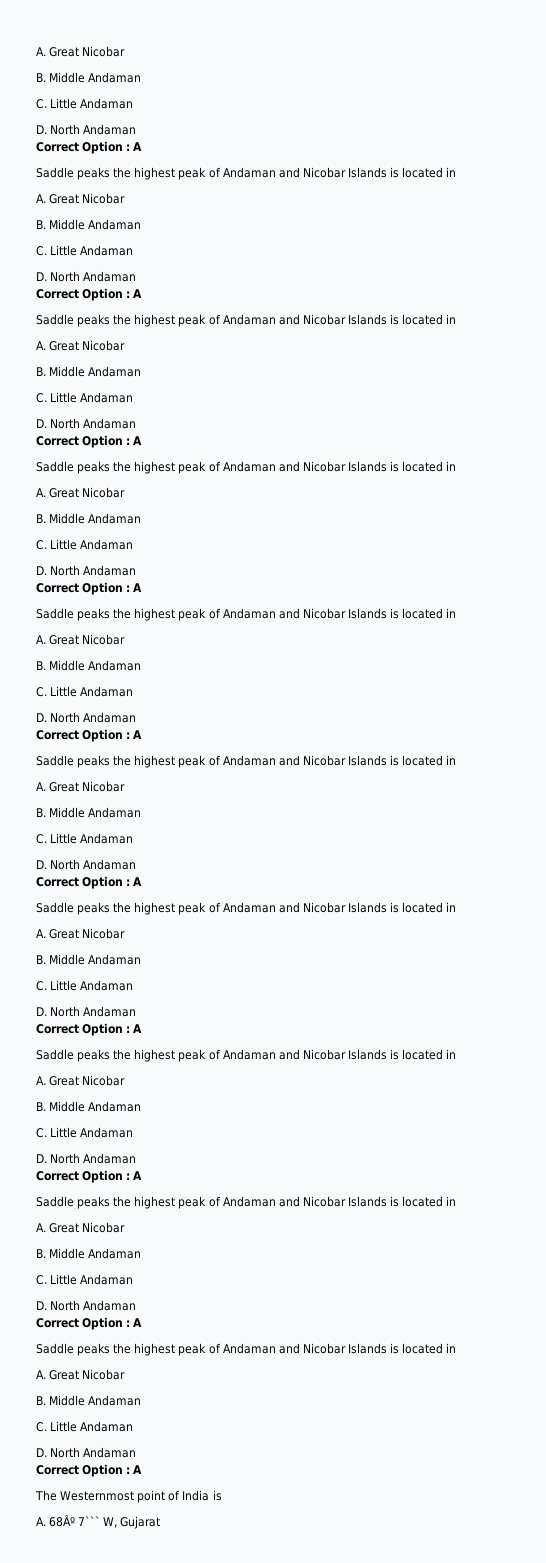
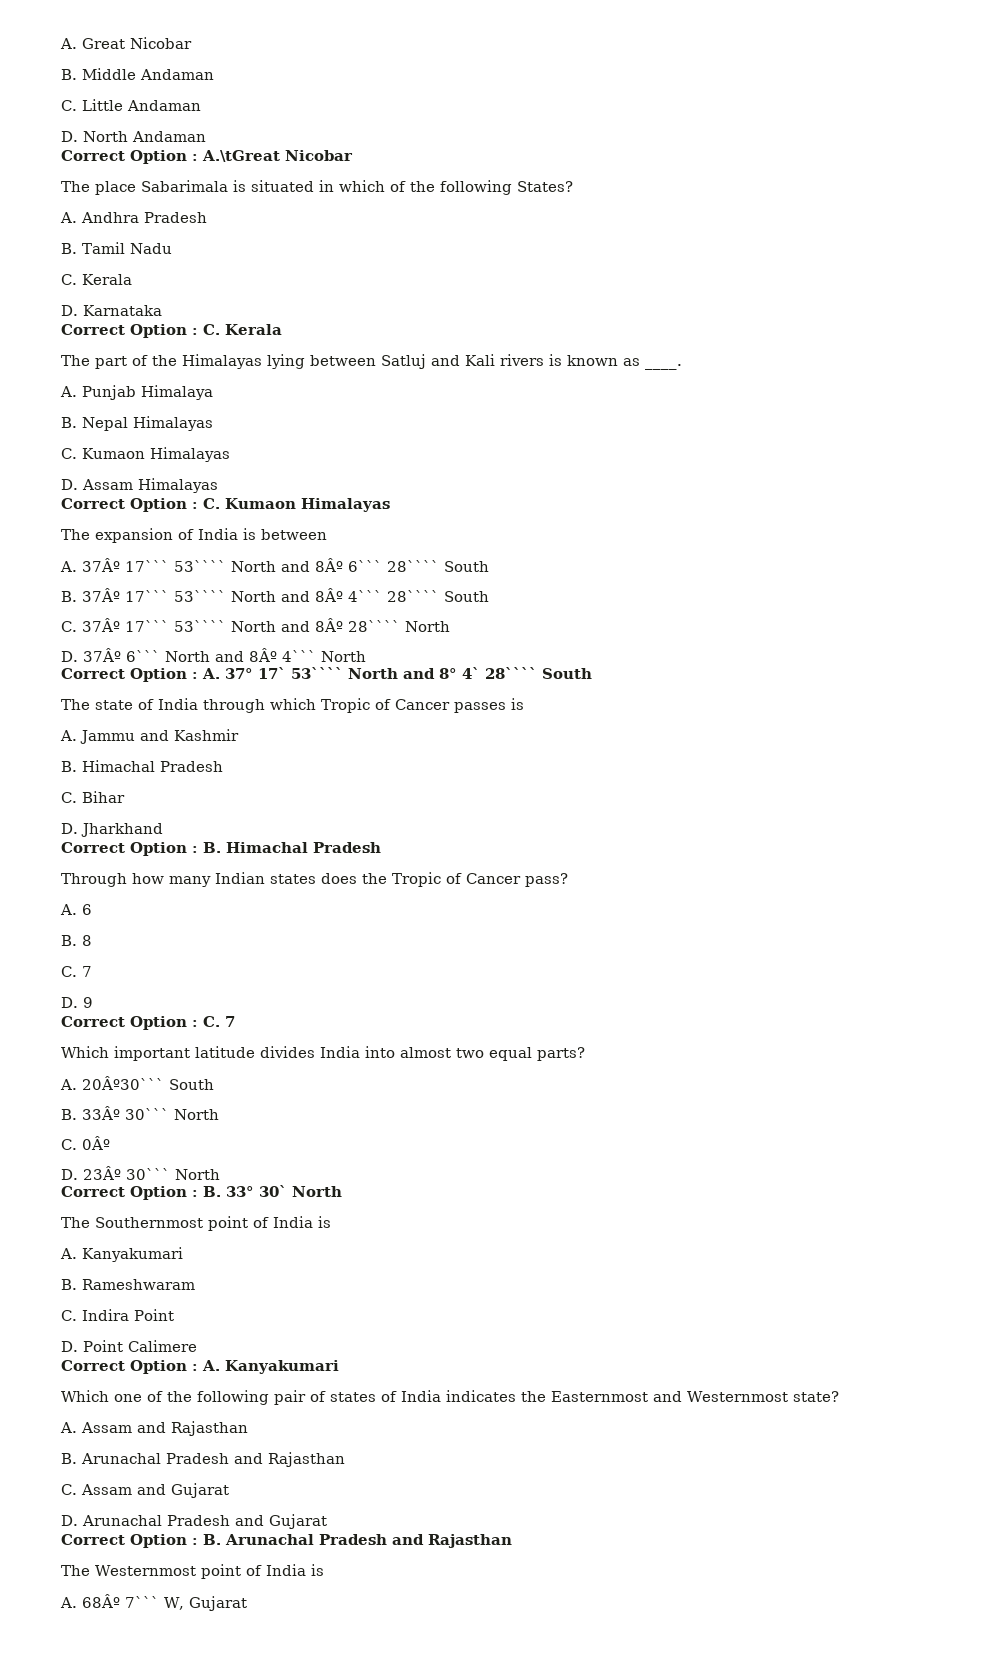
[133,142,143,151] [36,167,457,180] [36,193,126,204] [36,219,142,230] [36,245,134,256] [36,271,137,282] [36,288,143,301] [36,314,457,327] [36,340,126,351] [36,366,142,377] [36,392,134,403] [36,418,137,429] [36,435,143,448] [36,461,457,474] [36,487,126,498] [36,513,142,524] [36,539,134,550] [36,565,137,576] [36,582,143,595] [36,608,457,621] [36,634,126,645] [36,660,142,671] [36,686,134,697] [36,712,137,723] [36,729,143,742] [36,755,457,768] [36,781,126,792] [36,807,142,818] [36,833,134,844] [36,859,137,870] [36,876,143,889] [36,902,457,915] [36,928,126,939] [36,954,142,965] [36,980,134,991] [36,1006,137,1017] [36,1023,143,1036] [36,1049,457,1062] [36,1075,126,1086] [36,1101,142,1112] [36,1127,134,1138] [36,1153,137,1164] [36,1170,143,1183] [36,1196,457,1209] [36,1222,126,1233] [36,1248,142,1259] [36,1274,134,1285] [36,1300,137,1311] [36,1317,143,1330] [36,1343,457,1356] [36,1369,126,1380] [36,1395,142,1406] [36,1421,134,1432] [36,1447,137,1458] [36,1464,143,1477] A // Saddle peaks the highest peak of Andaman and Nicobar Islands is located in // A. Great Nicobar // B. Middle Andaman // C. Little Andaman // D. North Andaman // Correct Option : A // Saddle peaks the highest peak of Andaman and Nicobar Islands is located in // A. Great Nicobar // B. Middle Andaman // C. Little Andaman // D. North Andaman // Correct Option : A // Saddle peaks the highest peak of Andaman and Nicobar Islands is located in // A. Great Nicobar // B. Middle Andaman // C. Little Andaman // D. North Andaman // Correct Option : A // Saddle peaks the highest peak of Andaman and Nicobar Islands is located in // A. Great Nicobar // B. Middle Andaman // C. Little Andaman // D. North Andaman // Correct Option : A // Saddle peaks the highest peak of Andaman and Nicobar Islands is located in // A. Great Nicobar // B. Middle Andaman // C. Little Andaman // D. North Andaman // Correct Option : A // Saddle peaks the highest peak of Andaman and Nicobar Islands is located in // A. Great Nicobar // B. Middle Andaman // C. Little Andaman // D. North Andaman // Correct Option : A // Saddle peaks the highest peak of Andaman and Nicobar Islands is located in // A. Great Nicobar // B. Middle Andaman // C. Little Andaman // D. North Andaman // Correct Option : A // Saddle peaks the highest peak of Andaman and Nicobar Islands is located in // A. Great Nicobar // B. Middle Andaman // C. Little Andaman // D. North Andaman // Correct Option : A // Saddle peaks the highest peak of Andaman and Nicobar Islands is located in // A. Great Nicobar // B. Middle Andaman // C. Little Andaman // D. North Andaman // Correct Option : A -> [202,150,353,162] [61,180,573,195] [60,212,207,223] [61,242,172,254] [61,274,132,285] [61,305,162,316] [61,324,282,338] [61,354,682,370] [60,385,213,400] [61,416,213,431] [61,447,230,462] [61,478,218,493] [61,498,390,512] [61,528,327,543] [60,558,489,572] [61,588,489,602] [61,618,450,632] [61,648,366,662] [61,667,592,682] [61,698,524,713] [60,729,239,744] [61,760,223,772] [61,791,125,803] [61,823,163,837] [61,842,381,856] [61,872,568,887] [60,904,92,915] [61,935,92,946] [61,966,92,977] [61,997,93,1008] [61,1016,235,1030] [61,1046,585,1061] [60,1076,214,1090] [61,1106,219,1120] [61,1136,110,1150] [61,1166,220,1180] [61,1185,342,1200] [61,1216,331,1231] [60,1247,183,1262] [61,1279,195,1290] [61,1309,174,1321] [61,1340,197,1352] [61,1360,339,1374] [61,1390,839,1405] [60,1421,248,1436] [61,1452,345,1467] [61,1483,229,1498] [61,1514,327,1529] [61,1534,512,1548] A.\tGreat Nicobar // The place Sabarimala is situated in which of the following States? // A. Andhra Pradesh // B. Tamil Nadu // C. Kerala // D. Karnataka // Correct Option : C. Kerala // The part of the Himalayas lying between Satluj and Kali rivers is known as ____. // A. Punjab Himalaya // B. Nepal Himalayas // C. Kumaon Himalayas // D. Assam Himalayas // Correct Option : C. Kumaon Himalayas // The expansion of India is between // A. 37Âº 17``` 53```` North and 8Âº 6``` 28```` South // B. 37Âº 17``` 53```` North and 8Âº 4``` 28```` South // C. 37Âº 17``` 53```` North and 8Âº 28```` North // D. 37Âº 6``` North and 8Âº 4``` North // Correct Option : A. 37° 17` 53```` North and 8° 4` 28```` South // The state of India through which Tropic of Cancer passes is // A. Jammu and Kashmir // B. Himachal Pradesh // C. Bihar // D. Jharkhand // Correct Option : B. Himachal Pradesh // Through how many Indian states does the Tropic of Cancer pass? // A. 6 // B. 8 // C. 7 // D. 9 // Correct Option : C. 7 // Which important latitude divides India into almost two equal parts? // A. 20Âº30``` South // B. 33Âº 30``` North // C. 0Âº // D. 23Âº 30``` North // Correct Option : B. 33° 30` North // The Southernmost point of India is // A. Kanyakumari // B. Rameshwaram // C. Indira Point // D. Point Calimere // Correct Option : A. Kanyakumari // Which one of the following pair of states of India indicates the Easternmost and Westernmost state? // A. Assam and Rajasthan // B. Arunachal Pradesh and Rajasthan // C. Assam and Gujarat // D. Arunachal Pradesh and Gujarat // Correct Option : B. Arunachal Pradesh and Rajasthan

